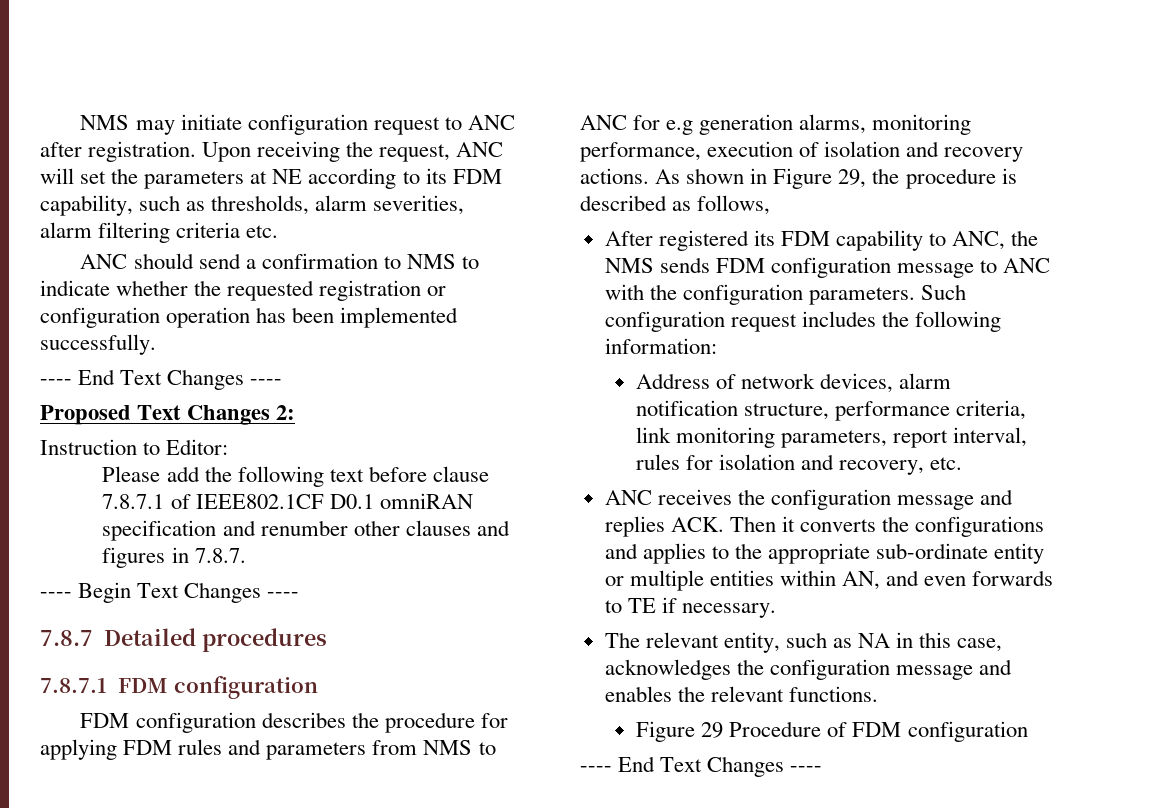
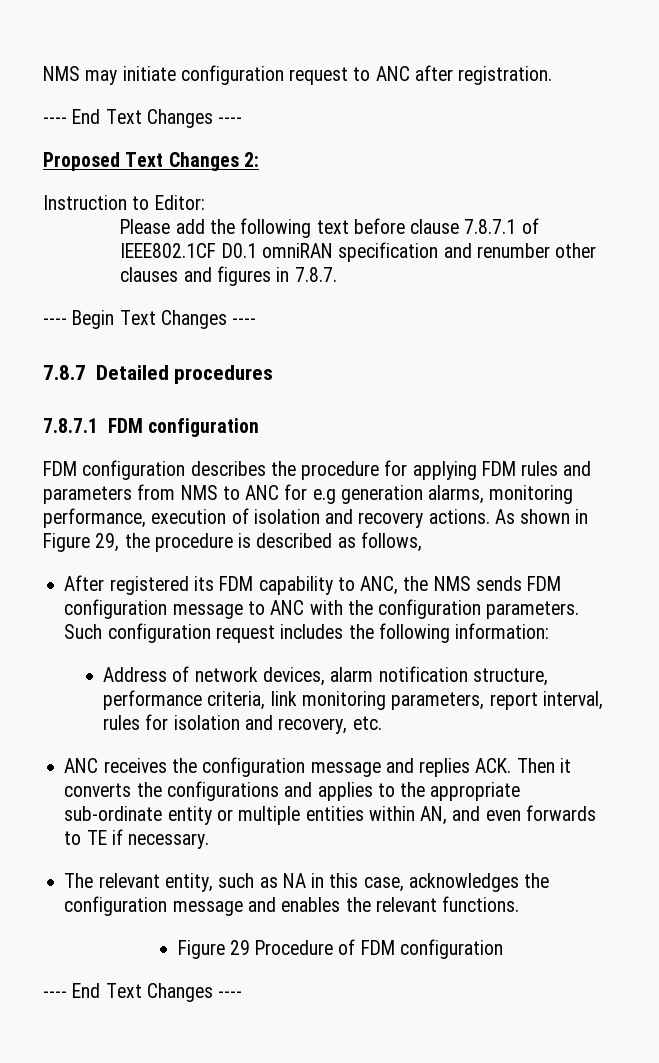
[202,141,504,162] [40,168,502,189] [40,195,465,216] [40,222,279,243] [80,253,479,269] [40,280,447,301] [40,307,459,328] [40,334,156,355] Upon receiving the request, ANC will set the parameters at NE according to its FDM capability, such as thresholds, alarm severities, alarm filtering criteria etc. // ANC should send a confirmation to NMS to indicate whether the requested registration or configuration operation has been implemented successfully. -> (553, 75) none

